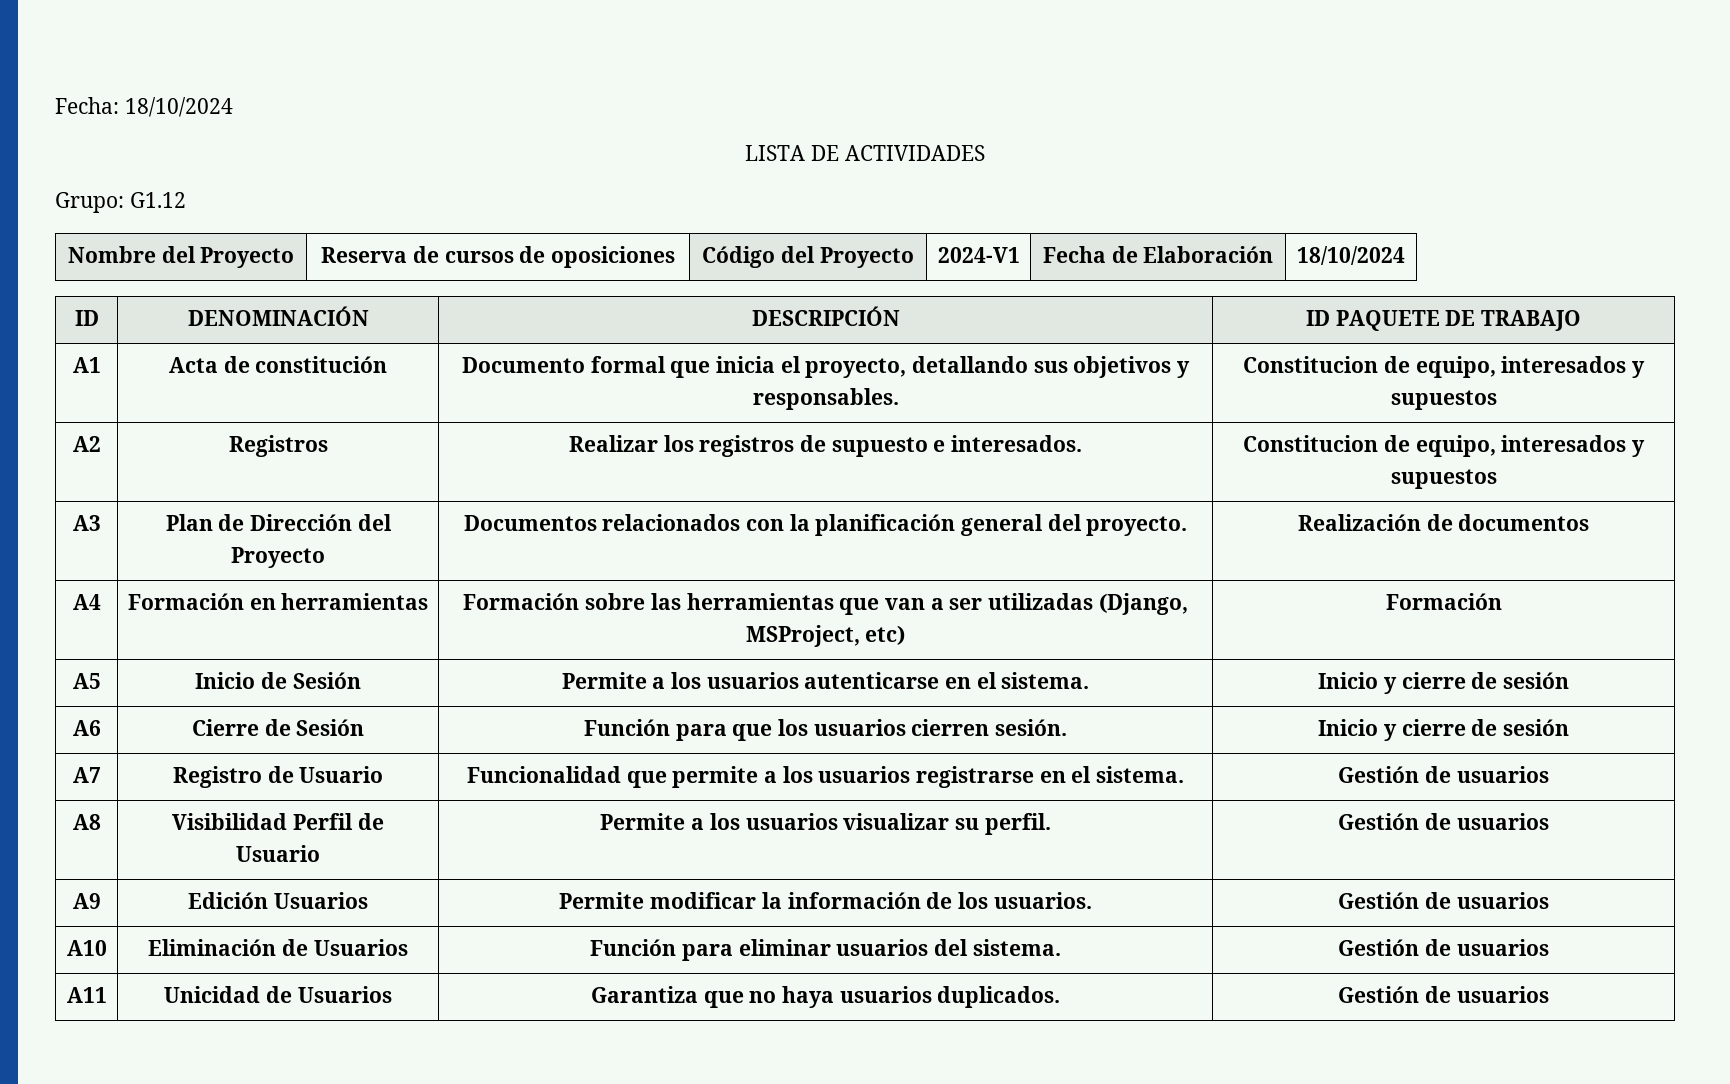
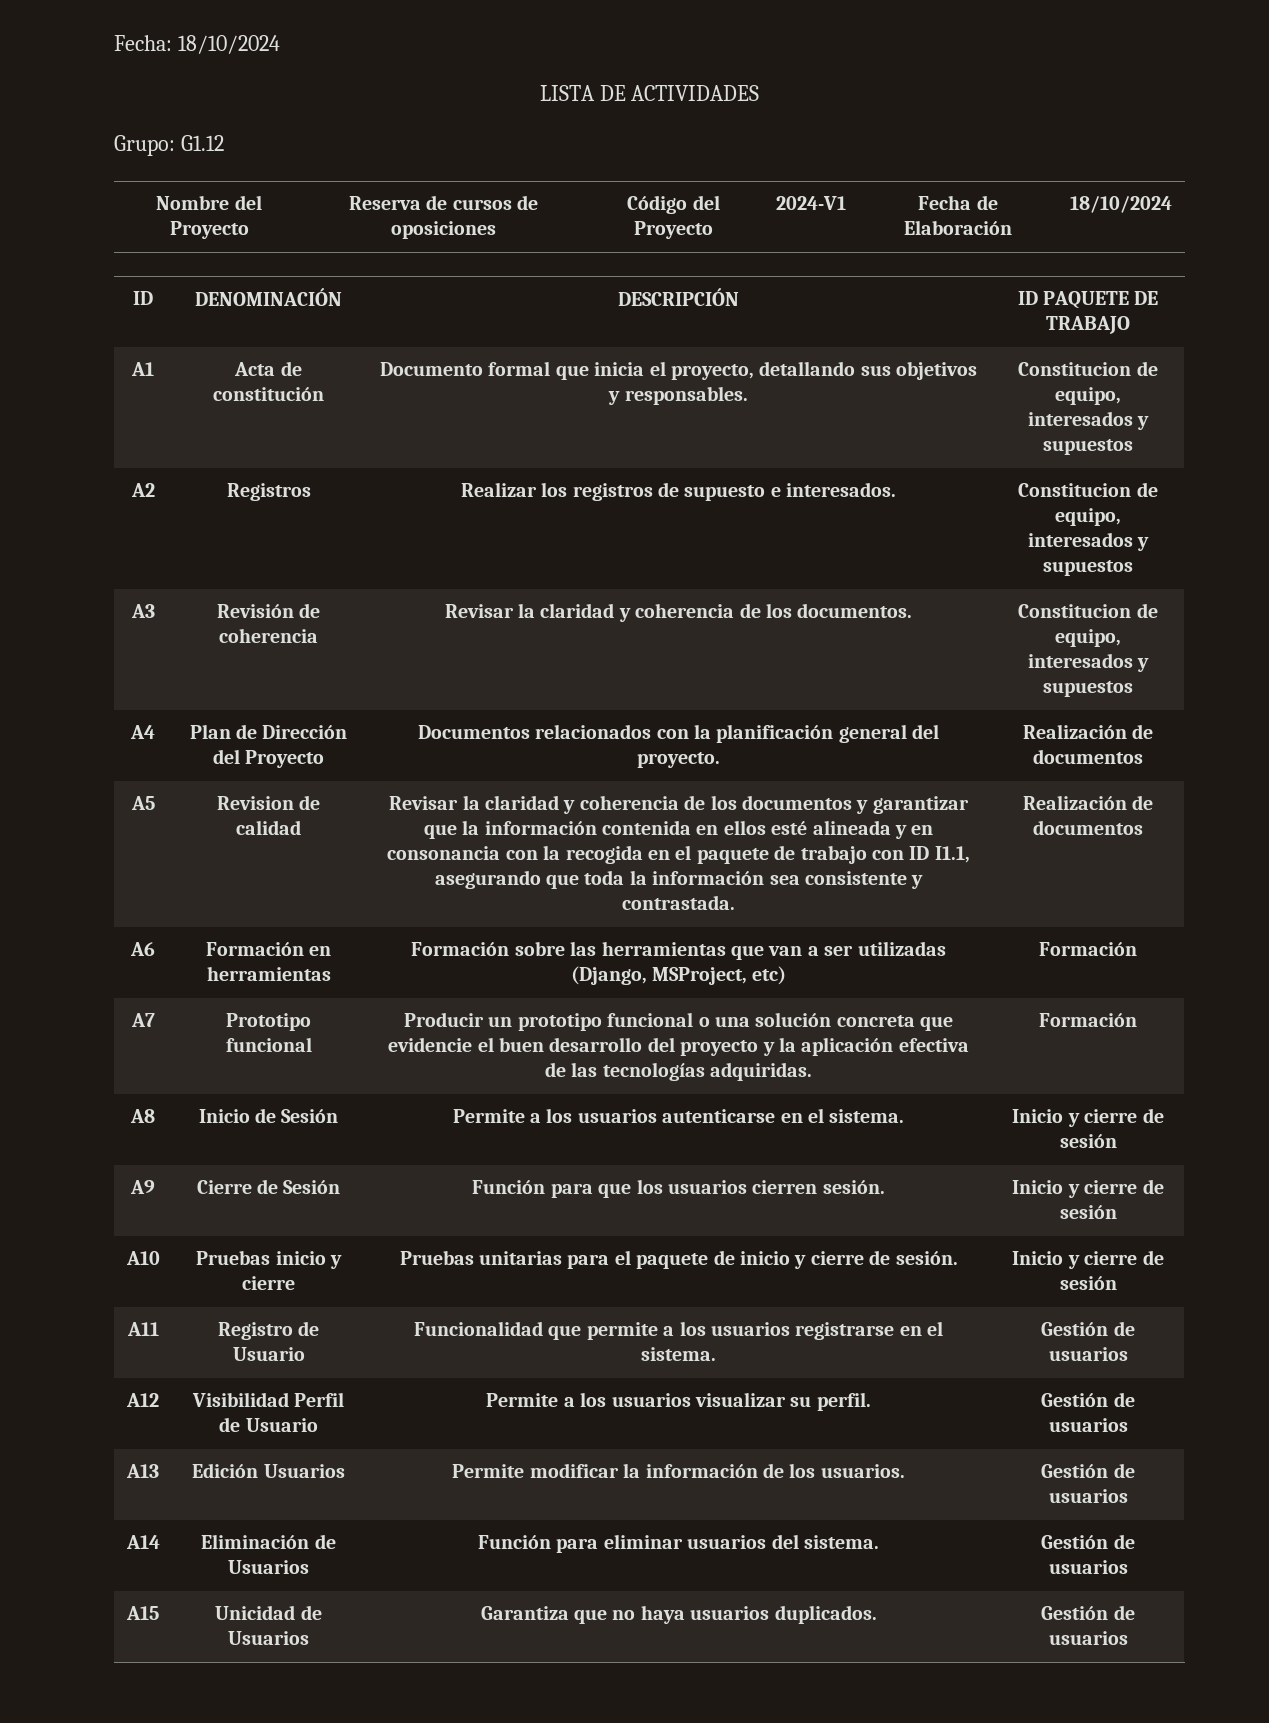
(101, 523) none -> [216,603,321,618] [219,628,318,643] [444,603,913,622] [1018,603,1158,618] [1055,629,1121,647] [1027,653,1150,672] [1043,681,1133,697] [130,725,155,739] | Revisión de coherencia | Revisar la claridad y coherencia de los documentos. | Constitucion de equipo, interesados y supuestos // A4
[72,594,101,610] A4 -> [130,796,155,810] [216,795,321,810] [236,820,301,835] [389,795,969,814] [423,820,934,839] [387,845,970,864] [434,870,924,889] [622,895,735,910] [1022,795,1154,810] [1033,820,1143,835] [130,942,155,956] A5 | Revision de calidad | Revisar la claridad y coherencia de los documentos y garantizar que la información contenida en ellos esté alineada y en consonancia con la recogida en el paquete de trabajo con ID I1.1, asegurando que toda la información sea consistente y contrastada. | Realización de documentos // A6
[72,673,101,689] A5 -> [130,1013,155,1027] [226,1013,311,1031] [225,1037,312,1052] [403,1012,954,1031] [388,1037,969,1056] [544,1062,813,1081] [1039,1013,1137,1027] [130,1109,155,1123] A7 | Prototipo funcional | Producir un prototipo funcional o una solución concreta que evidencie el buen desarrollo del proyecto y la aplicación efectiva de las tecnologías adquiridas. | Formación // A8
[72,720,101,736] A6 -> [130,1180,155,1194] A9
[72,767,101,783] A7 -> [125,1251,160,1265] [196,1250,342,1269] [242,1276,295,1290] [399,1250,958,1269] [1012,1250,1164,1269] [1059,1276,1117,1290] [126,1322,159,1336] A10 | Pruebas inicio y cierre | Pruebas unitarias para el paquete de inicio y cierre de sesión. | Inicio y cierre de sesión // A11
[72,814,101,830] A8 -> [126,1393,159,1407] A12
[72,893,101,909] A9 -> [126,1464,159,1478] A13
[66,940,107,956] A10 -> [125,1535,160,1549] A14
[66,987,107,1003] A11 -> [126,1606,159,1620] A15

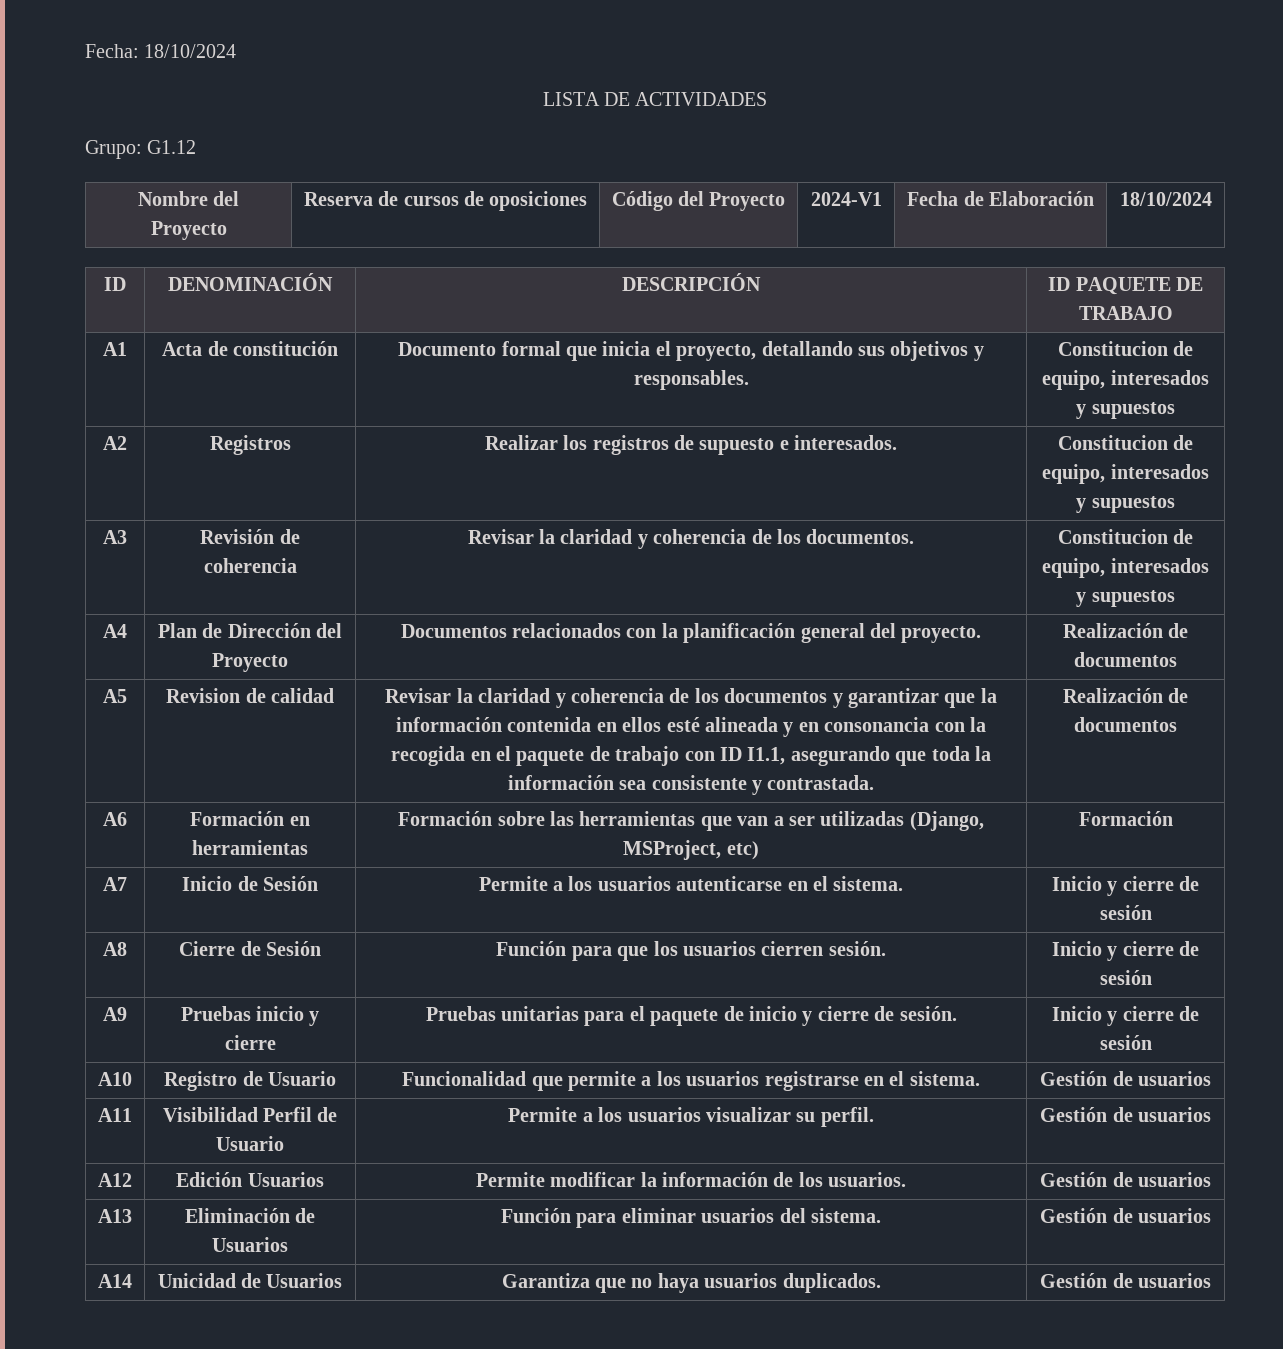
[226,1013,311,1031] [225,1037,312,1052] [403,1012,954,1031] [388,1037,969,1056] [544,1062,813,1081] [1039,1013,1137,1027] [130,1109,155,1123] | Prototipo funcional | Producir un prototipo funcional o una solución concreta que evidencie el buen desarrollo del proyecto y la aplicación efectiva de las tecnologías adquiridas. | Formación // A8 -> (127, 884) none
[130,1180,155,1194] A9 -> [103,942,127,956] A8
[125,1251,160,1265] A10 -> [103,1007,127,1021] A9
[126,1322,159,1336] A11 -> [98,1072,132,1086] A10
[126,1393,159,1407] A12 -> [98,1108,132,1122] A11
[126,1464,159,1478] A13 -> [98,1173,132,1187] A12
[125,1535,160,1549] A14 -> [98,1209,132,1223] A13
[126,1606,159,1620] A15 -> [98,1274,132,1288] A14

